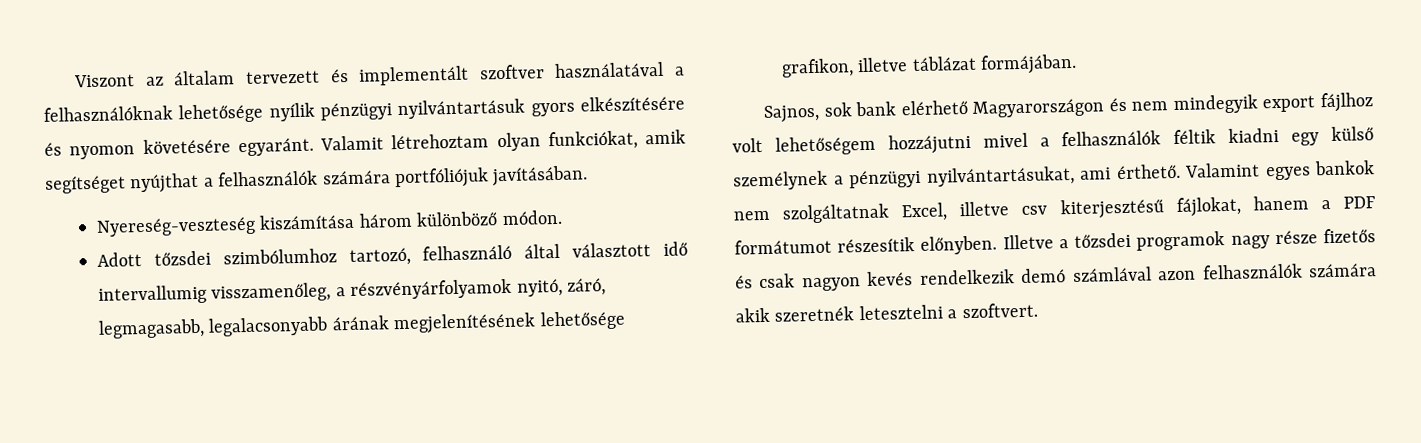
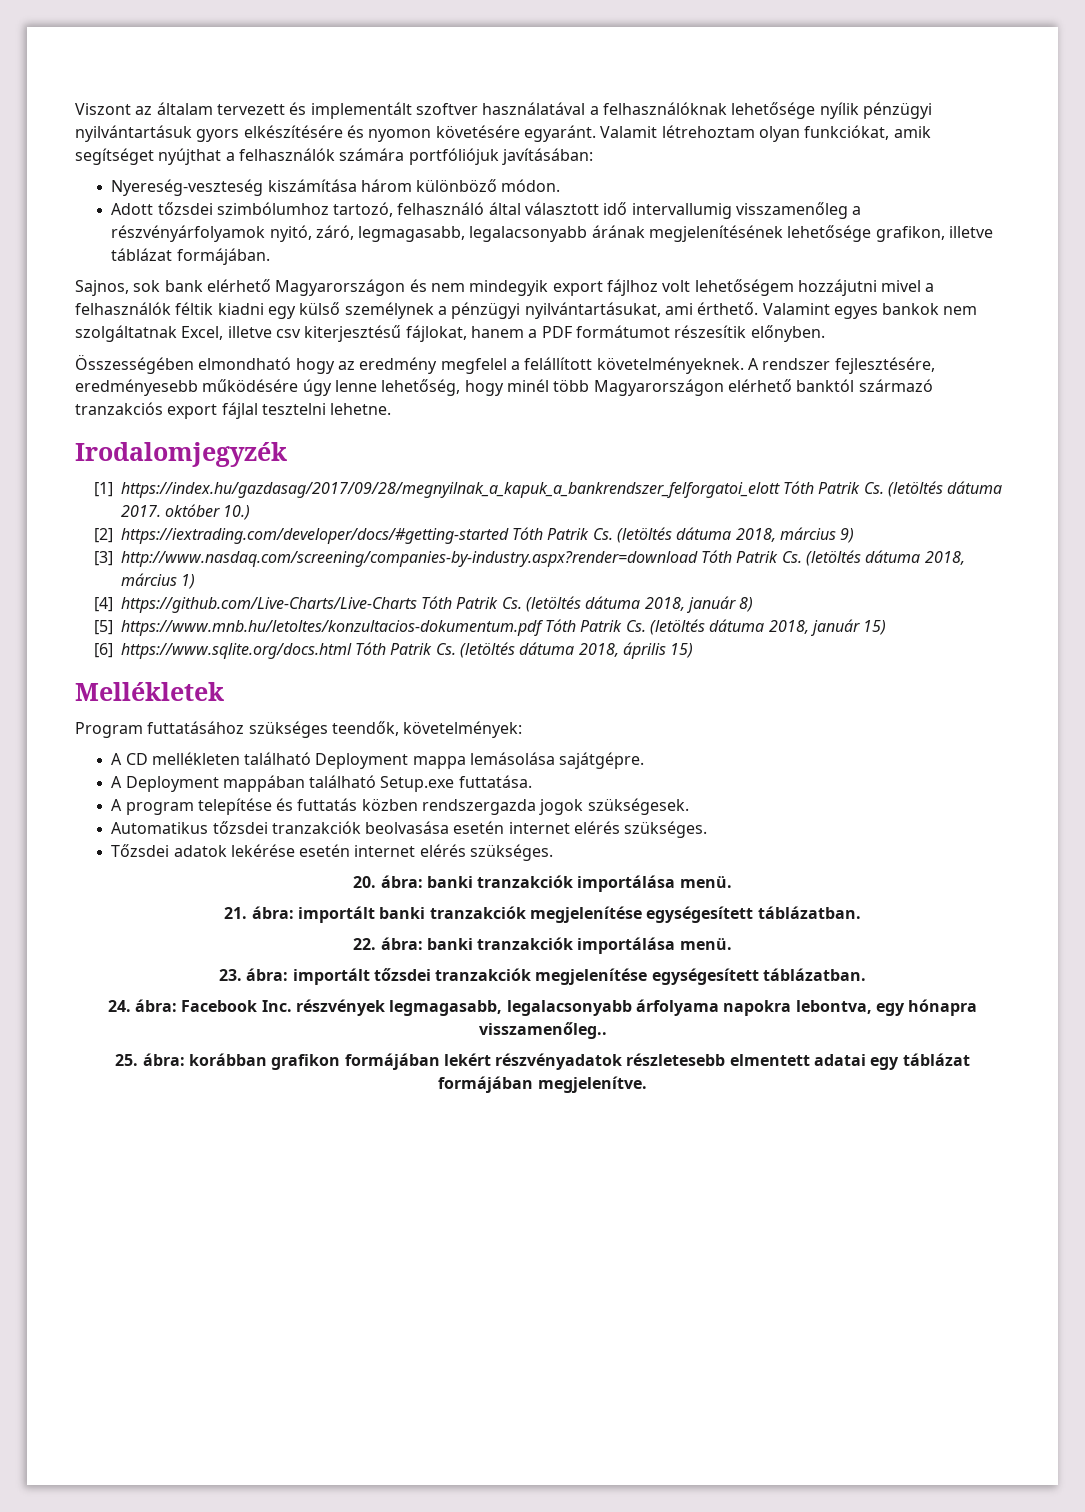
[491,165,589,187] javításában. -> [501,148,593,165] javításában:
[211,282,332,303] visszamenőleg, -> [736,202,849,219] visszamenőleg
[1002,228,1376,251] [735,263,1377,292] [735,302,1038,323] Illetve a tőzsdei programok nagy része fizetős és csak nagyon kevés rendelkezik demó számlával azon felhasználók számára akik szeretnék letesztelni a szoftvert. -> [75,354,935,374] [75,379,933,396] [75,402,392,419] [75,442,287,467] [93,481,1003,498] [120,504,251,520] [93,527,855,544] [93,550,965,567] [120,573,195,589] [93,596,754,613] [93,619,887,636] [93,642,694,659] [75,682,224,701] [75,721,523,738] [111,752,645,769] [111,775,532,792] [111,798,689,815] [111,821,708,838] [111,844,554,861] [353,875,732,892] [224,906,861,923] [353,937,732,954] [218,968,867,985] [107,999,978,1016] [478,1022,607,1039] [115,1053,970,1070] [438,1076,647,1093] // Összességében elmondható hogy az eredmény megfelel a felállított követelményeknek. A rendszer fejlesztésére, eredményesebb működésére úgy lenne lehetőség, hogy minél több Magyarországon elérhető banktól származó tranzakciós export fájlal tesztelni lehetne. // Irodalomjegyzék // [1] https://index.hu/gazdasag/2017/09/28/megnyilnak_a_kapuk_a_bankrendszer_felforgatoi_elott Tóth Patrik Cs. (letöltés dátuma 2017. október 10.) // [2] https://iextrading.com/developer/docs/#getting-started Tóth Patrik Cs. (letöltés dátuma 2018, március 9) // [3] http://www.nasdaq.com/screening/companies-by-industry.aspx?render=download Tóth Patrik Cs. (letöltés dátuma 2018, március 1) // [4] https://github.com/Live-Charts/Live-Charts Tóth Patrik Cs. (letöltés dátuma 2018, január 8) // [5] https://www.mnb.hu/letoltes/konzultacios-dokumentum.pdf Tóth Patrik Cs. (letöltés dátuma 2018, január 15) // [6] https://www.sqlite.org/docs.html Tóth Patrik Cs. (letöltés dátuma 2018, április 15) // Mellékletek // Program futtatásához szükséges teendők, követelmények: // A CD mellékleten található Deployment mappa lemásolása sajátgépre. // A Deployment mappában található Setup.exe futtatása. // A program telepítése és futtatás közben rendszergazda jogok szükségesek. // Automatikus tőzsdei tranzakciók beolvasása esetén internet elérés szükséges. // Tőzsdei adatok lekérése esetén internet elérés szükséges. // 20. ábra: banki tranzakciók importálása menü. // 21. ábra: importált banki tranzakciók megjelenítése egységesített táblázatban. // 22. ábra: banki tranzakciók importálása menü. // 23. ábra: importált tőzsdei tranzakciók megjelenítése egységesített táblázatban. // 24. ábra: Facebook Inc. részvények legmagasabb, legalacsonyabb árfolyama napokra lebontva, egy hónapra visszamenőleg.. // 25. ábra: korábban grafikon formájában lekért részvényadatok részletesebb elmentett adatai egy táblázat formájában megjelenítve.

